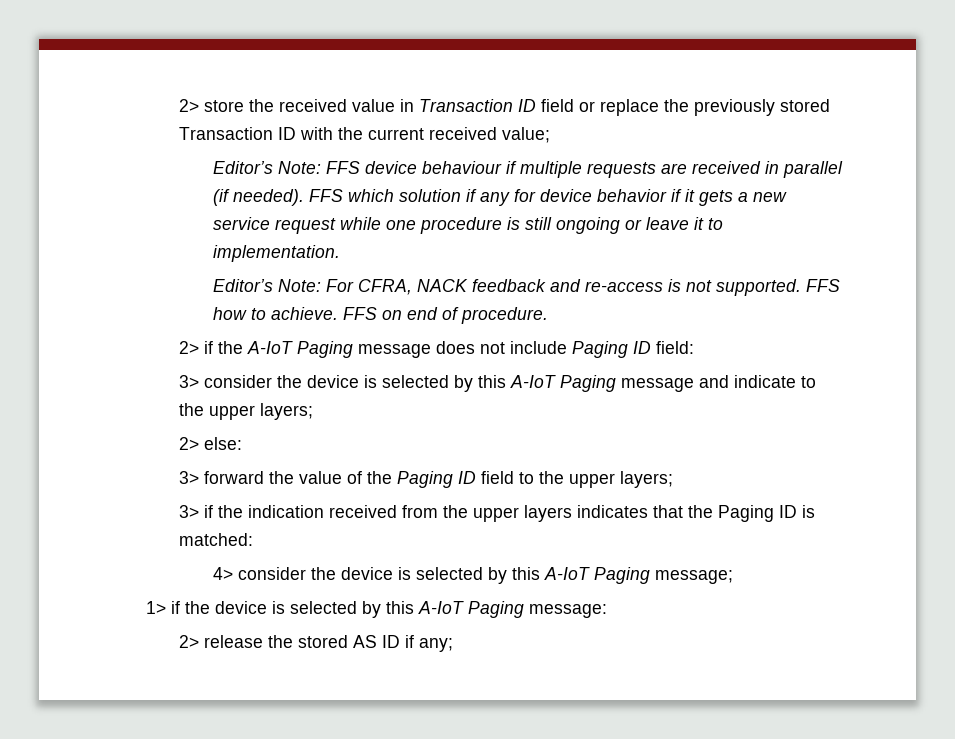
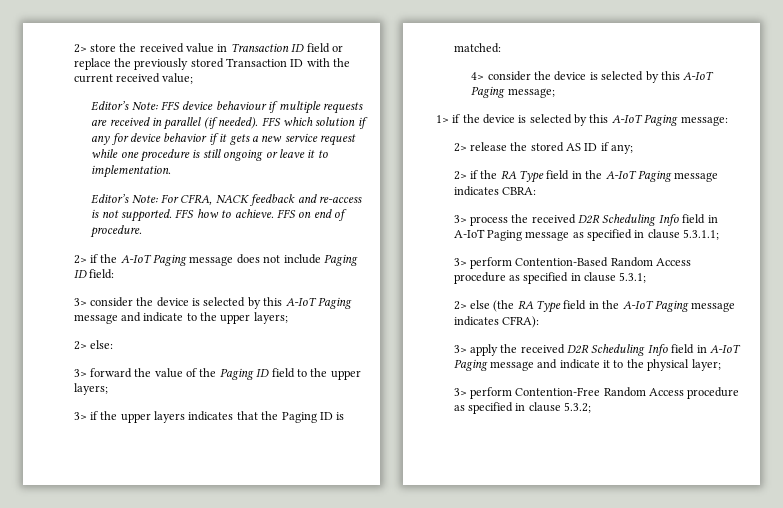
[248,505,469,518] indication received from the -> (118, 415) none
(454, 645) none -> [453,170,719,183] [453,186,536,196] [453,214,718,226] [453,229,720,241] [453,257,692,269] [453,272,647,284] [453,300,736,313] [453,316,539,328] [453,344,741,356] [453,359,721,371] [453,387,740,399] [453,402,592,414] // 2> if the RA Type field in the A-IoT Paging message indicates CBRA: // 3> process the received D2R Scheduling Info field in A-IoT Paging message as specified in clause 5.3.1.1; // 3> perform Contention-Based Random Access procedure as specified in clause 5.3.1; // 2> else (the RA Type field in the A-IoT Paging message indicates CFRA): // 3> apply the received D2R Scheduling Info field in A-IoT Paging message and indicate it to the physical layer; // 3> perform Contention-Free Random Access procedure as specified in clause 5.3.2;

